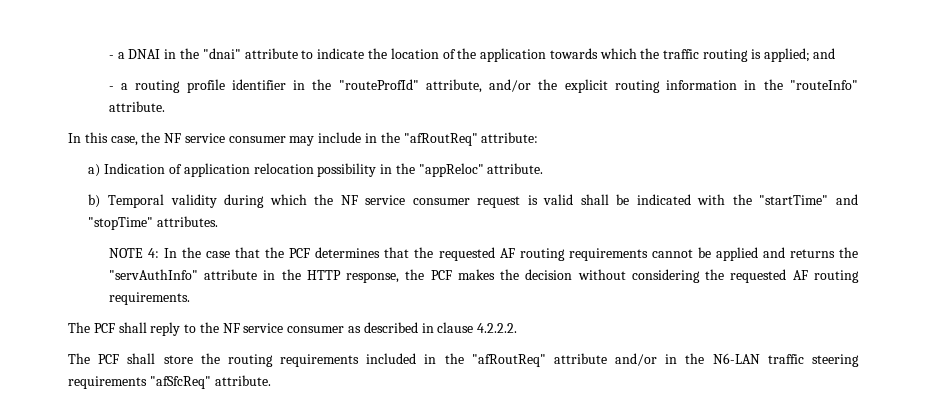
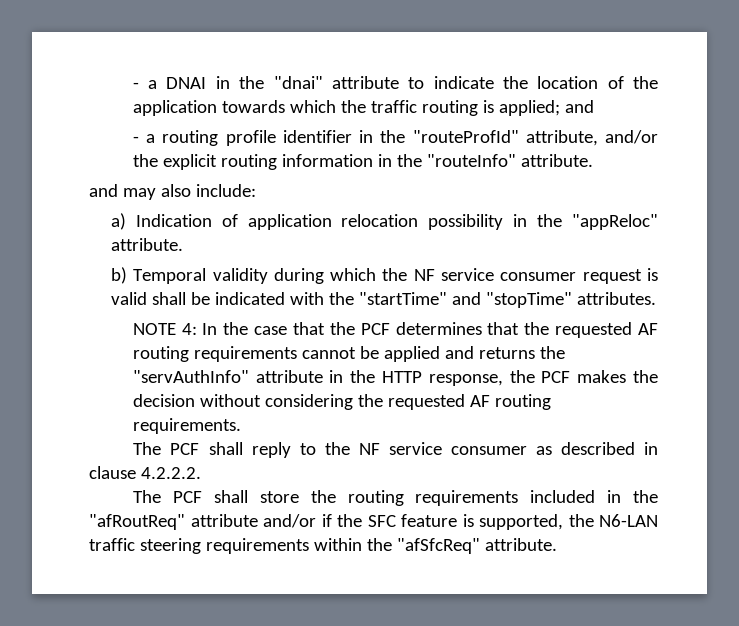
[68,132,539,146] In this case, the NF service consumer may include in the "afRoutReq" attribute: -> [89,184,256,200] and may also include:
[665,354,678,364] in -> [321,514,563,530] if the SFC feature is supported,
(147, 382) none -> [313,538,392,551] within the

